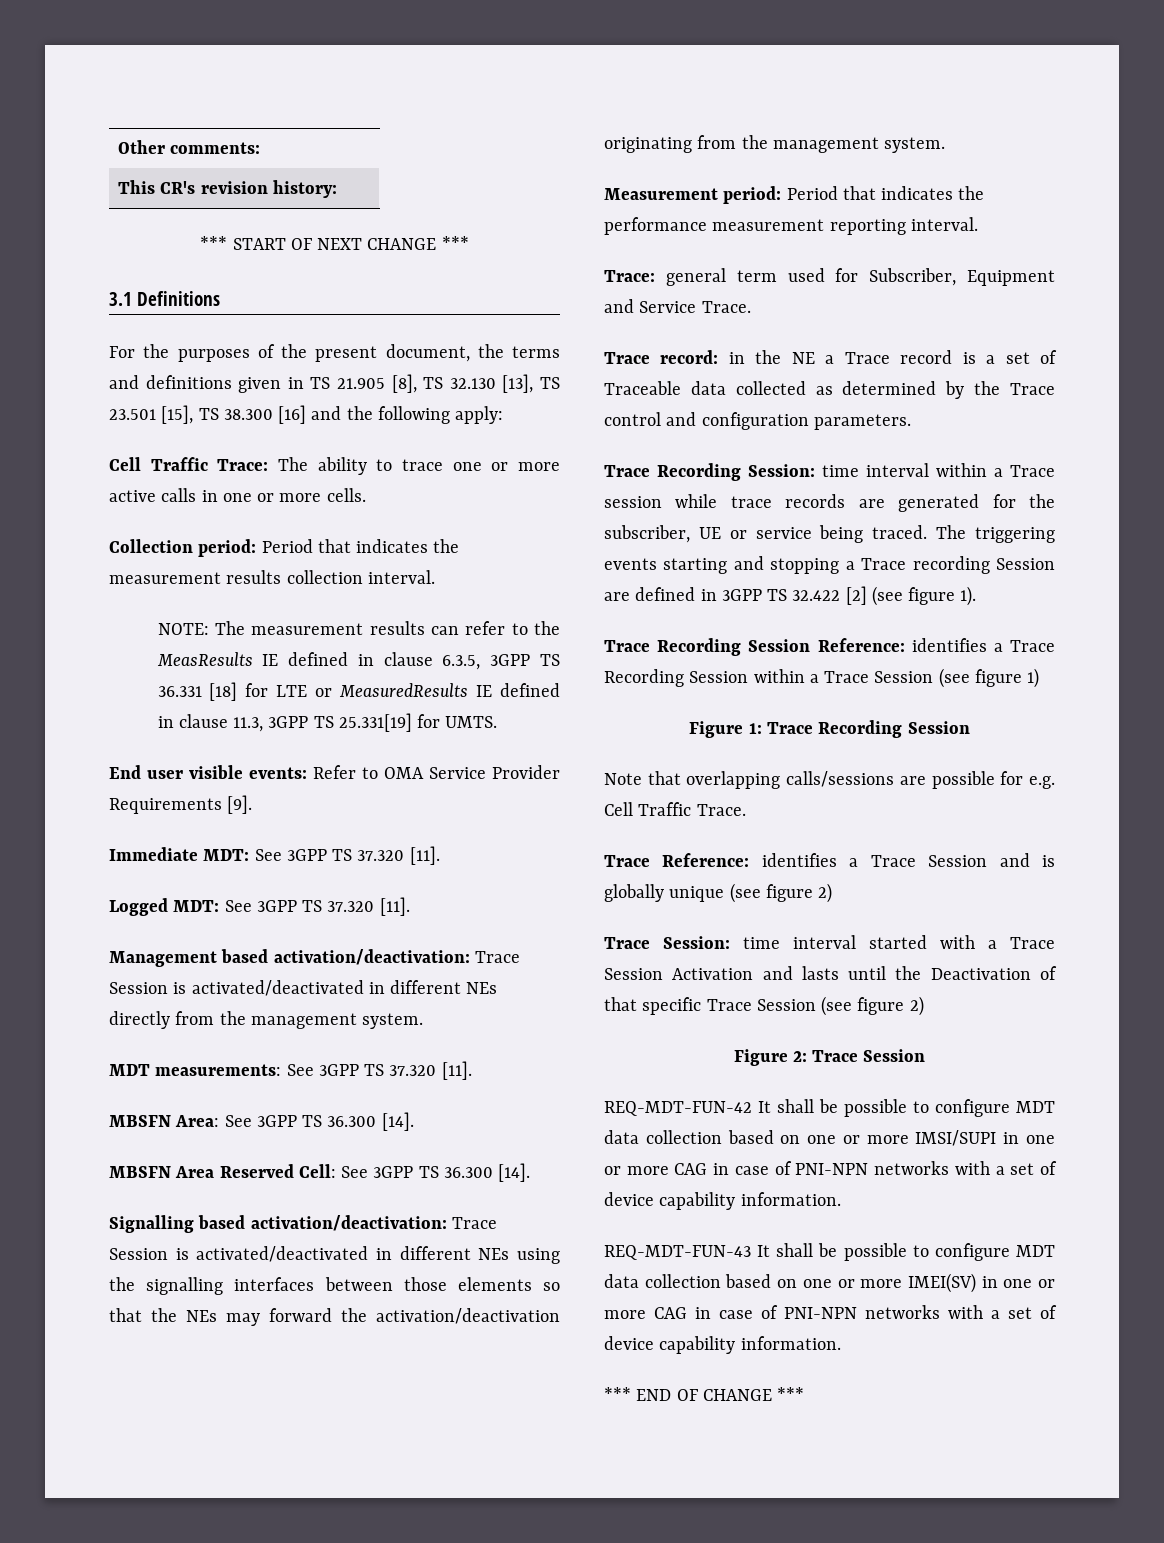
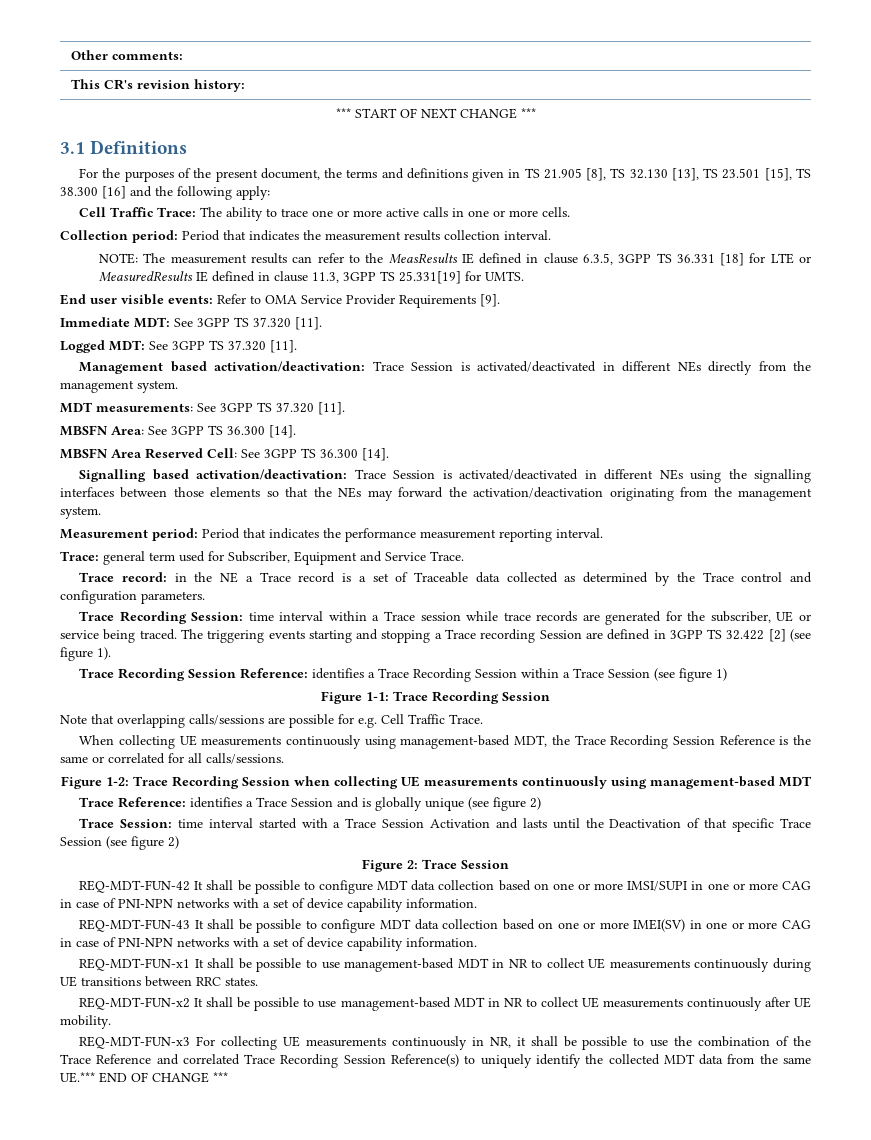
[748,723,762,734] 1: -> [366,692,389,701] 1-1:
(746, 810) none -> [79,735,811,749] [60,753,284,764] [60,776,812,789] // When collecting UE measurements continuously using management-based MDT, the Trace Recording Session Reference is the same or correlated for all calls/sessions. // Figure 1-2: Trace Recording Session when collecting UE measurements continuously using management-based MDT
[604,1387,631,1401] *** -> [79,958,812,972] [60,976,258,987] [79,997,811,1011] [60,1015,111,1029] [79,1036,811,1050] [60,1054,811,1068] [60,1072,95,1083] REQ-MDT-FUN-x1 It shall be possible to use management-based MDT in NR to collect UE measurements continuously during UE transitions between RRC states. // REQ-MDT-FUN-x2 It shall be possible to use management-based MDT in NR to collect UE measurements continuously after UE mobility. // REQ-MDT-FUN-x3 For collecting UE measurements continuously in NR, it shall be possible to use the combination of the Trace Reference and correlated Trace Recording Session Reference(s) to uniquely identify the collected MDT data from the same UE.***

